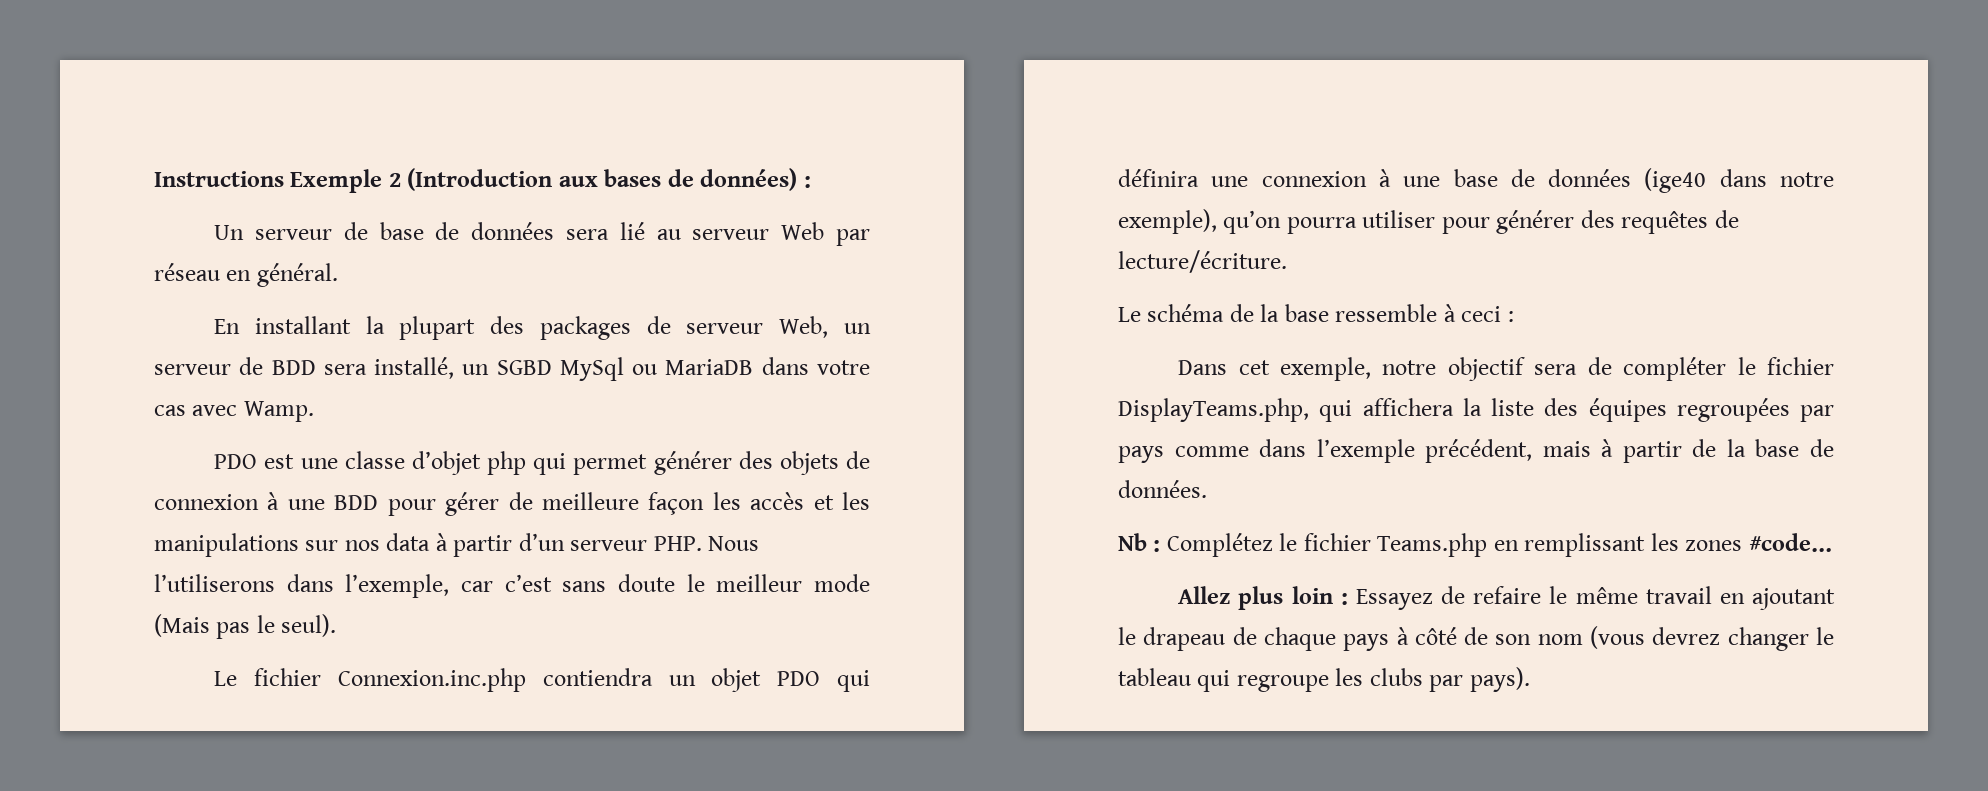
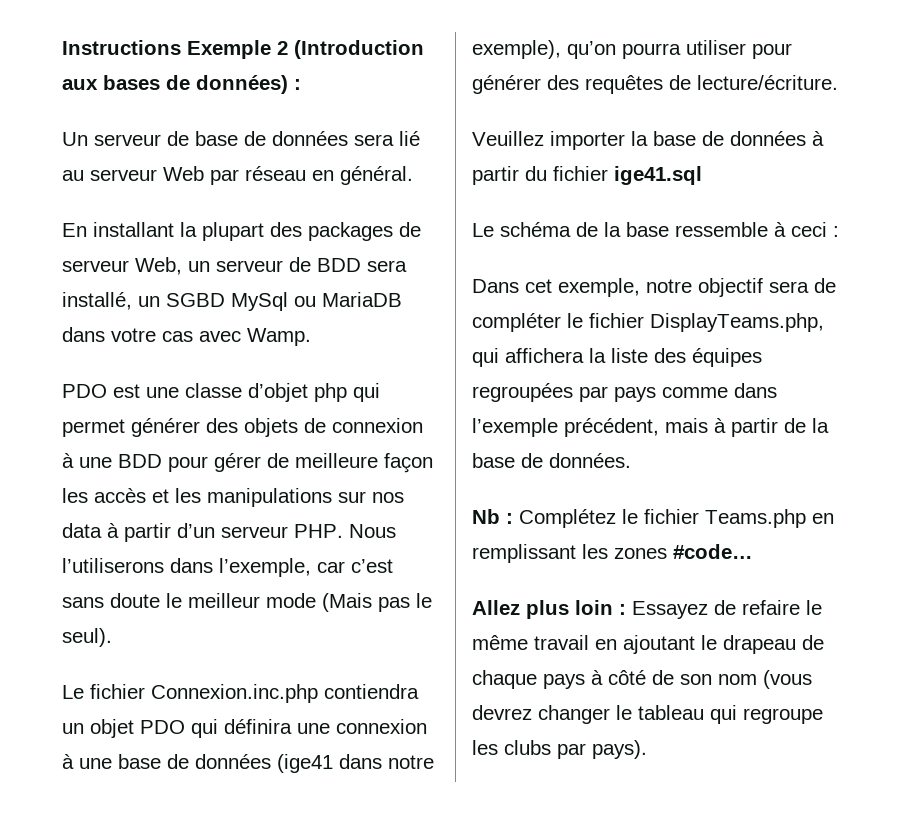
[1644,168,1707,193] (ige40 -> [277,754,333,773] (ige41
(1287, 261) none -> [472,131,824,150] [472,166,702,185] // Veuillez importer la base de données à partir du fichier ige41.sql

